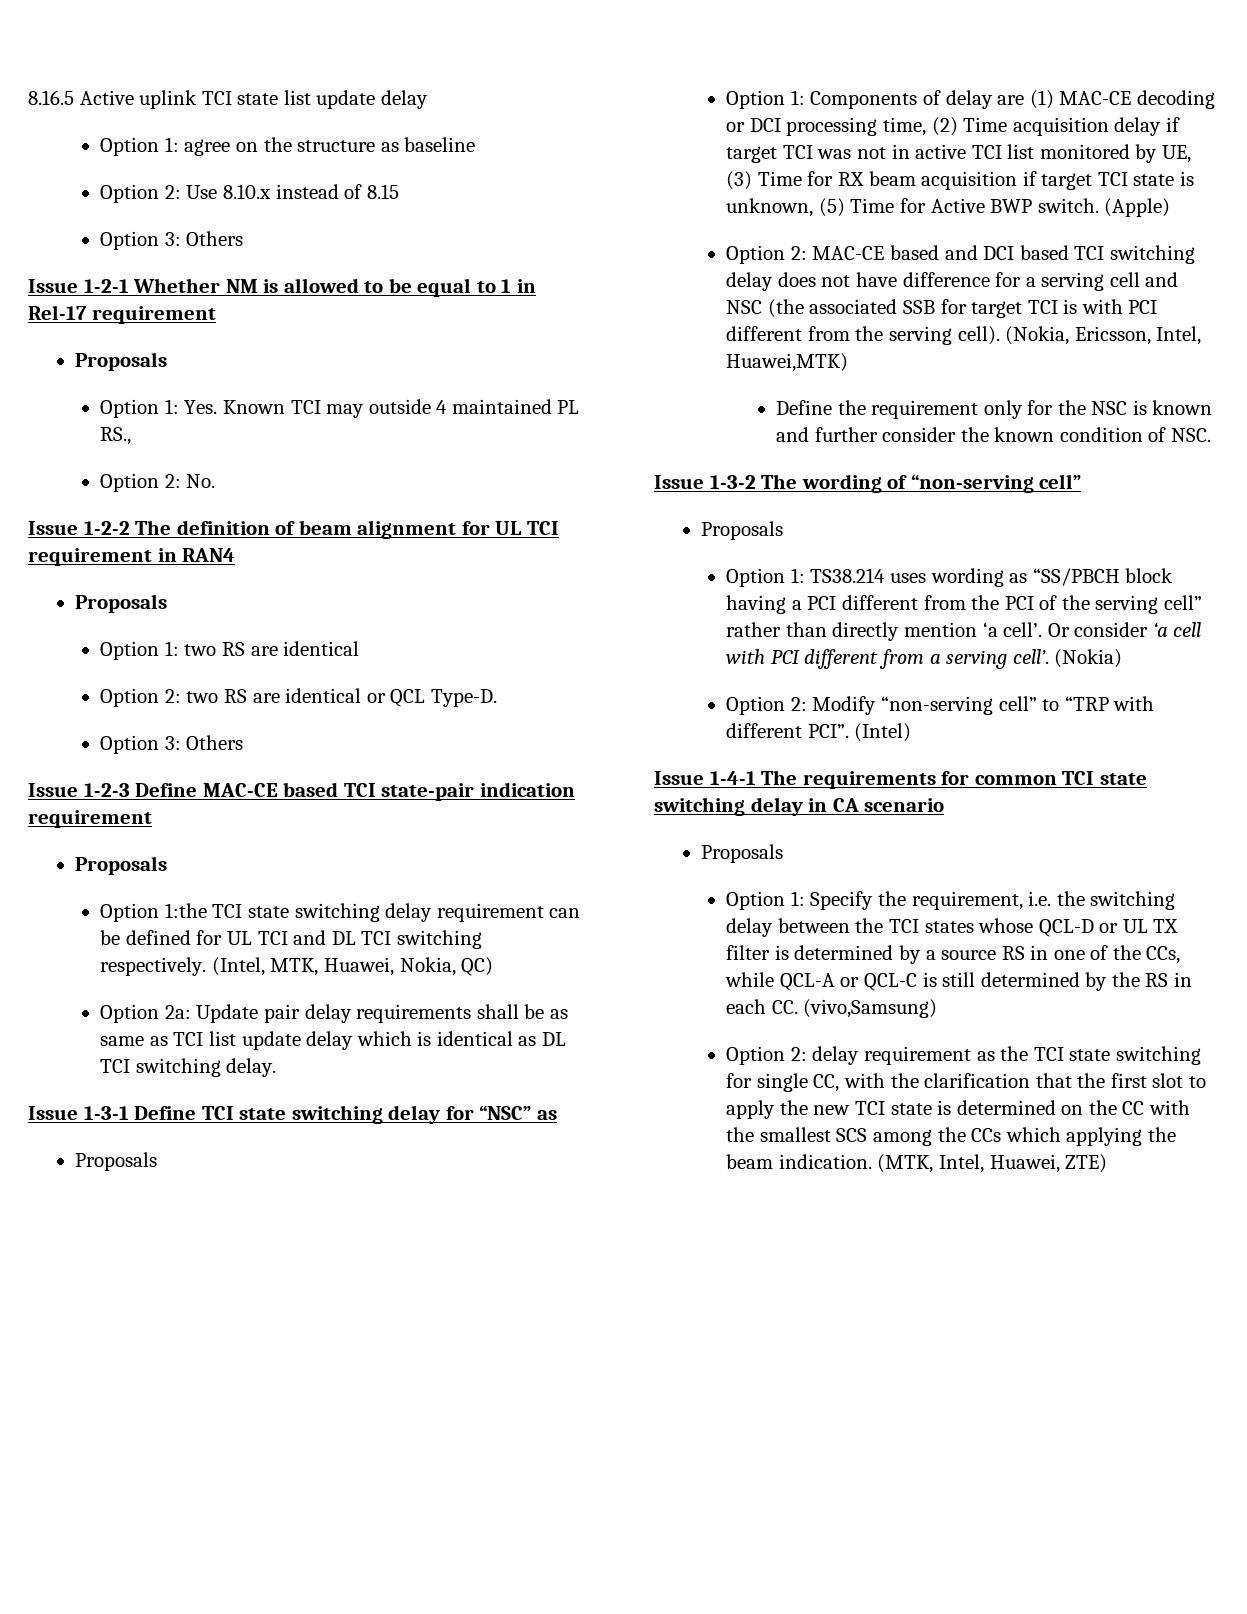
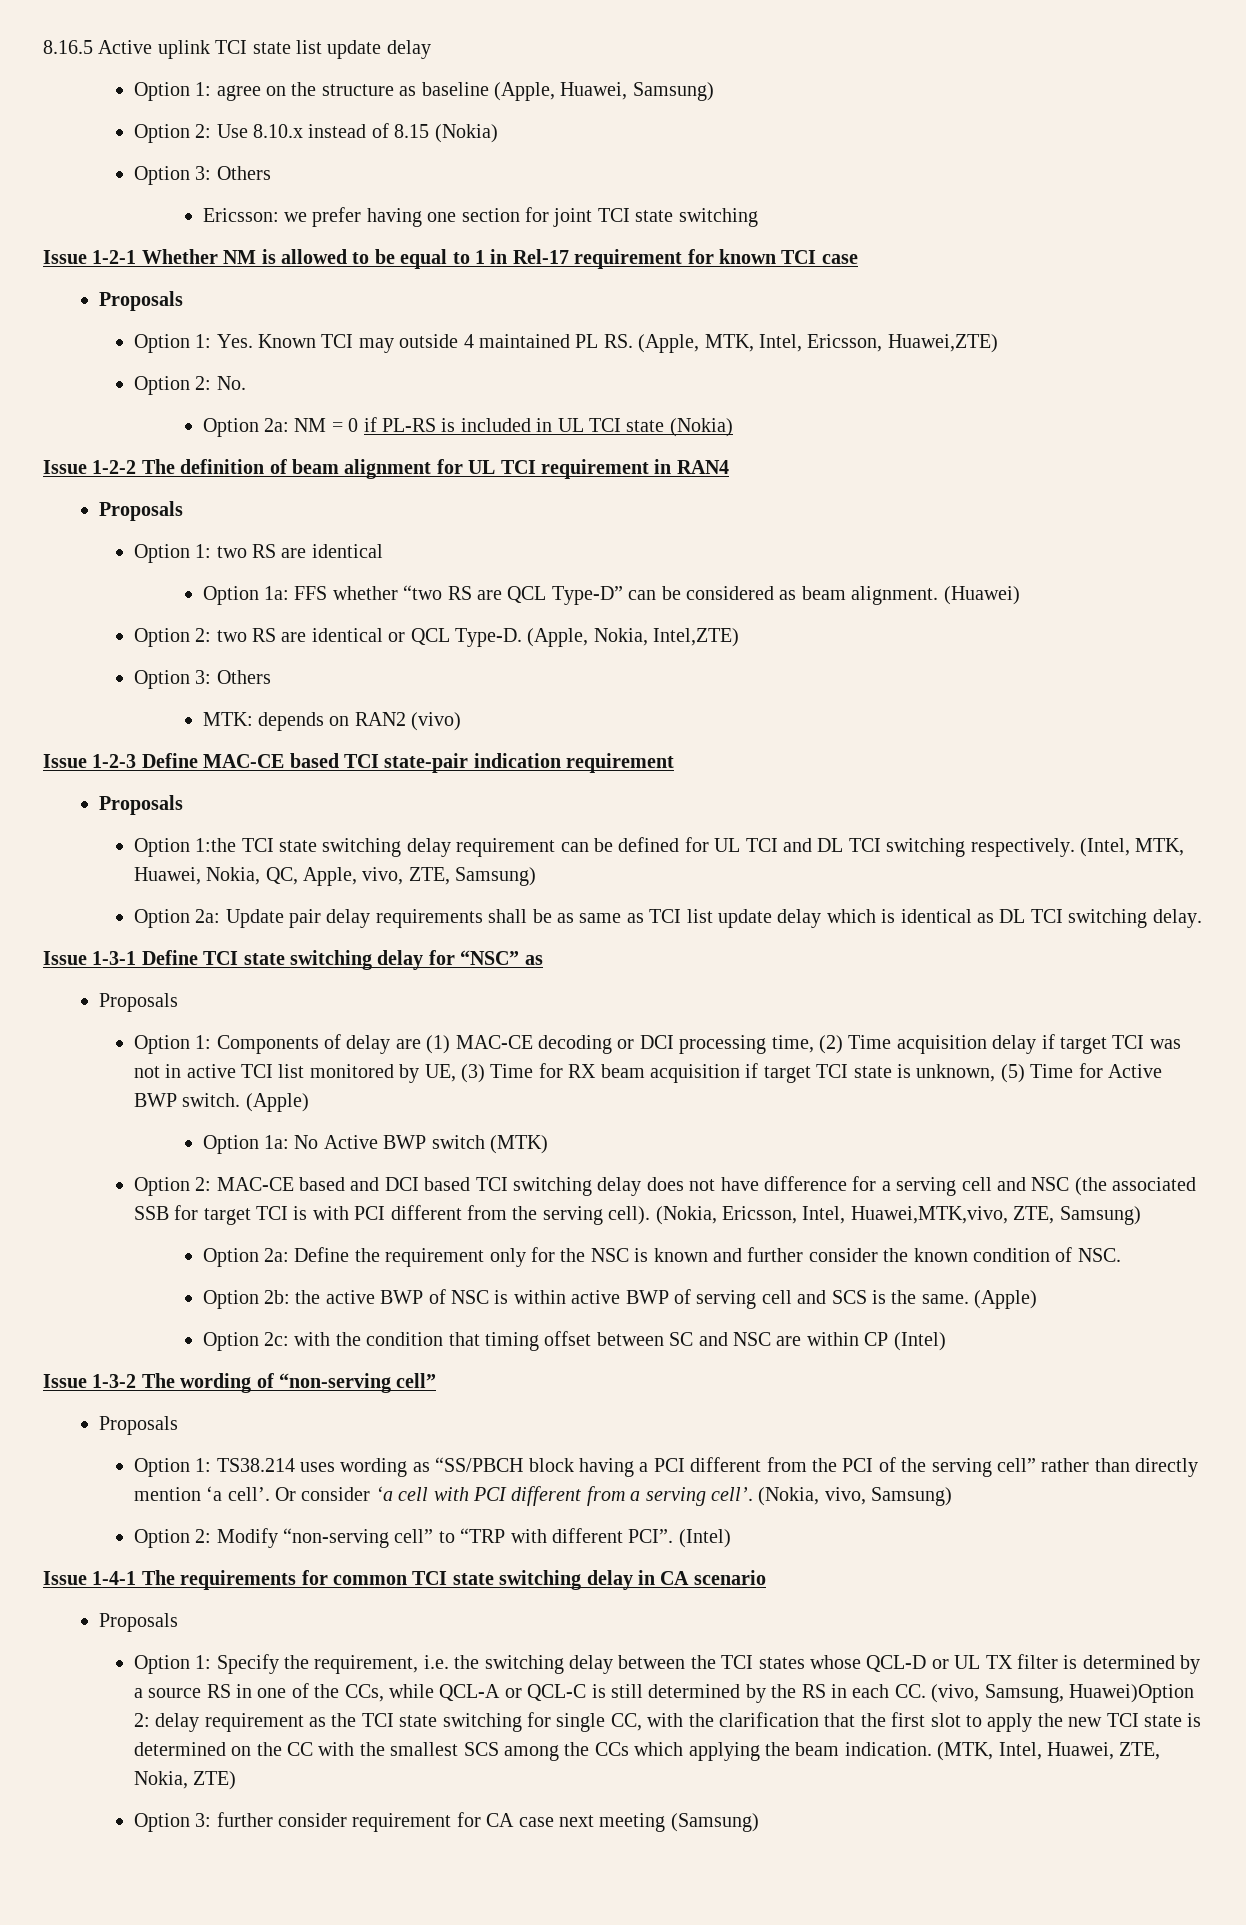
(476, 144) none -> [493,82,714,101] (Apple, Huawei, Samsung)
[100,231,244,250] // Option 3: Others -> [434,124,498,143] [133,166,271,185] [202,207,758,227] (Nokia) // Option 3: Others // Ericsson: we prefer having one section for joint TCI state switching
(216, 315) none -> [687,249,858,264] for known TCI case
[100,427,132,445] [100,473,216,492] RS., // Option 2: No. -> [603,334,998,353] [133,376,246,395] [202,417,733,437] RS. (Apple, MTK, Intel, Ericsson, Huawei,ZTE) // Option 2: No. // Option 2a: NM = 0 if PL-RS is included in UL TCI state (Nokia)
(360, 648) none -> [202,585,1020,605] // Option 1a: FFS whether “two RS are QCL Type-D” can be considered as beam alignment. (Huawei)
[100,735,244,754] // Option 3: Others -> [527,628,740,647] [133,670,271,689] [202,712,462,731] (Apple, Nokia, Intel,ZTE) // Option 3: Others // MTK: depends on RAN2 (vivo)
[461,957,494,976] QC) -> [265,867,537,886] QC, Apple, vivo, ZTE, Samsung)
(1171, 207) none -> [202,1135,548,1154] // Option 1a: No Active BWP switch (MTK)
[726,353,849,372] Huawei,MTK) // -> [850,1206,1141,1225] [202,1248,289,1267] Huawei,MTK,vivo, ZTE, Samsung) // Option 2a:
(1211, 435) none -> [202,1289,1038,1309] [202,1331,946,1351] // Option 2b: the active BWP of NSC is within active BWP of serving cell and SCS is the same. (Apple) // Option 2c: with the condition that timing offset between SC and NSC are within CP (Intel)
[1054,649,1123,668] (Nokia) -> [758,1487,953,1506] (Nokia, vivo, Samsung)
[803,999,938,1018] [726,1046,786,1065] (vivo,Samsung) // Option -> [931,1684,1194,1703] (vivo, Samsung, Huawei)Option
(1060, 1163) none -> [1119,1742,1161,1760] [133,1771,188,1789] ZTE, Nokia,
(1108, 1163) none -> [133,1812,759,1832] // Option 3: further consider requirement for CA case next meeting (Samsung)

